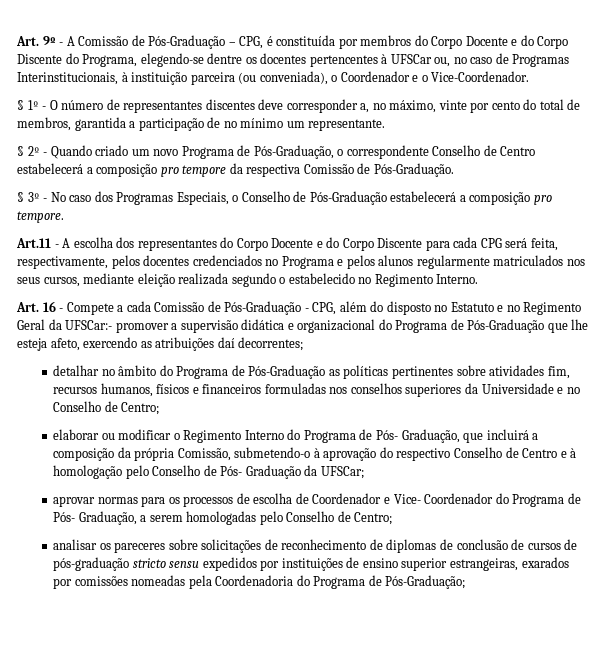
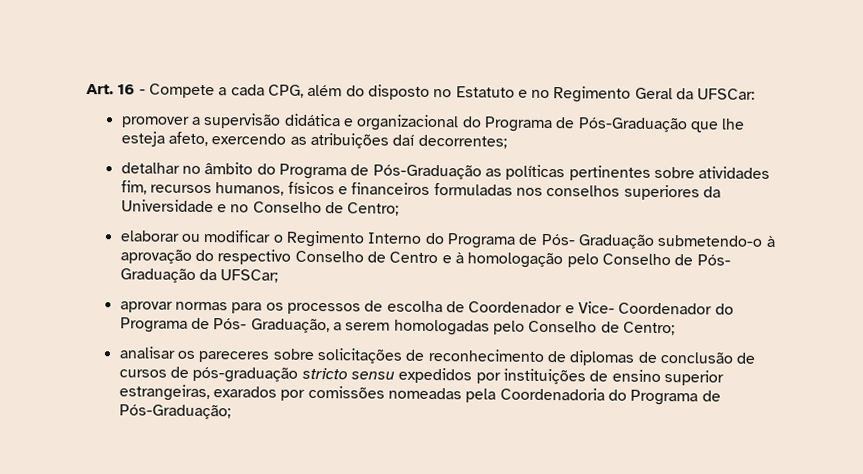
[16,35,569,49] [17,53,570,67] [17,71,530,85] [17,99,581,113] [17,117,386,131] [17,145,536,159] [17,163,454,177] [17,191,552,205] [17,211,64,223] [16,237,558,251] [17,255,585,269] [17,273,479,287] [16,302,39,312] Art. 9º - A Comissão de Pós-Graduação – CPG, é constituída por membros do Corpo Docente e do Corpo Discente do Programa, elegendo-se dentre os docentes pertencentes à UFSCar ou, no caso de Programas Interinstitucionais, à instituição parceira (ou conveniada), o Coordenador e o Vice-Coordenador. // § 1º - O número de representantes discentes deve corresponder a, no máximo, vinte por cento do total de membros, garantida a participação de no mínimo um representante. // § 2º - Quando criado um novo Programa de Pós-Graduação, o correspondente Conselho de Centro estabelecerá a composição pro tempore da respectiva Comissão de Pós-Graduação. // § 3º - No caso dos Programas Especiais, o Conselho de Pós-Graduação estabelecerá a composição pro tempore. // Art.11 - A escolha dos representantes do Corpo Docente e do Corpo Discente para cada CPG será feita, respectivamente, pelos docentes credenciados no Programa e pelos alunos regularmente matriculados nos seus cursos, mediante eleição realizada segundo o estabelecido no Regimento Interno. // Art. -> [86,83,114,95] Art.
[154,301,309,315] Comissão de Pós-Graduação - -> (265, 90) none
[65,320,113,330] UFSCar:- -> [697,88,756,100] UFSCar: //
[401,429,539,443] [53,447,231,461] Graduação, que incluirá a composição da própria Comissão, -> [577,234,655,249] Graduação

